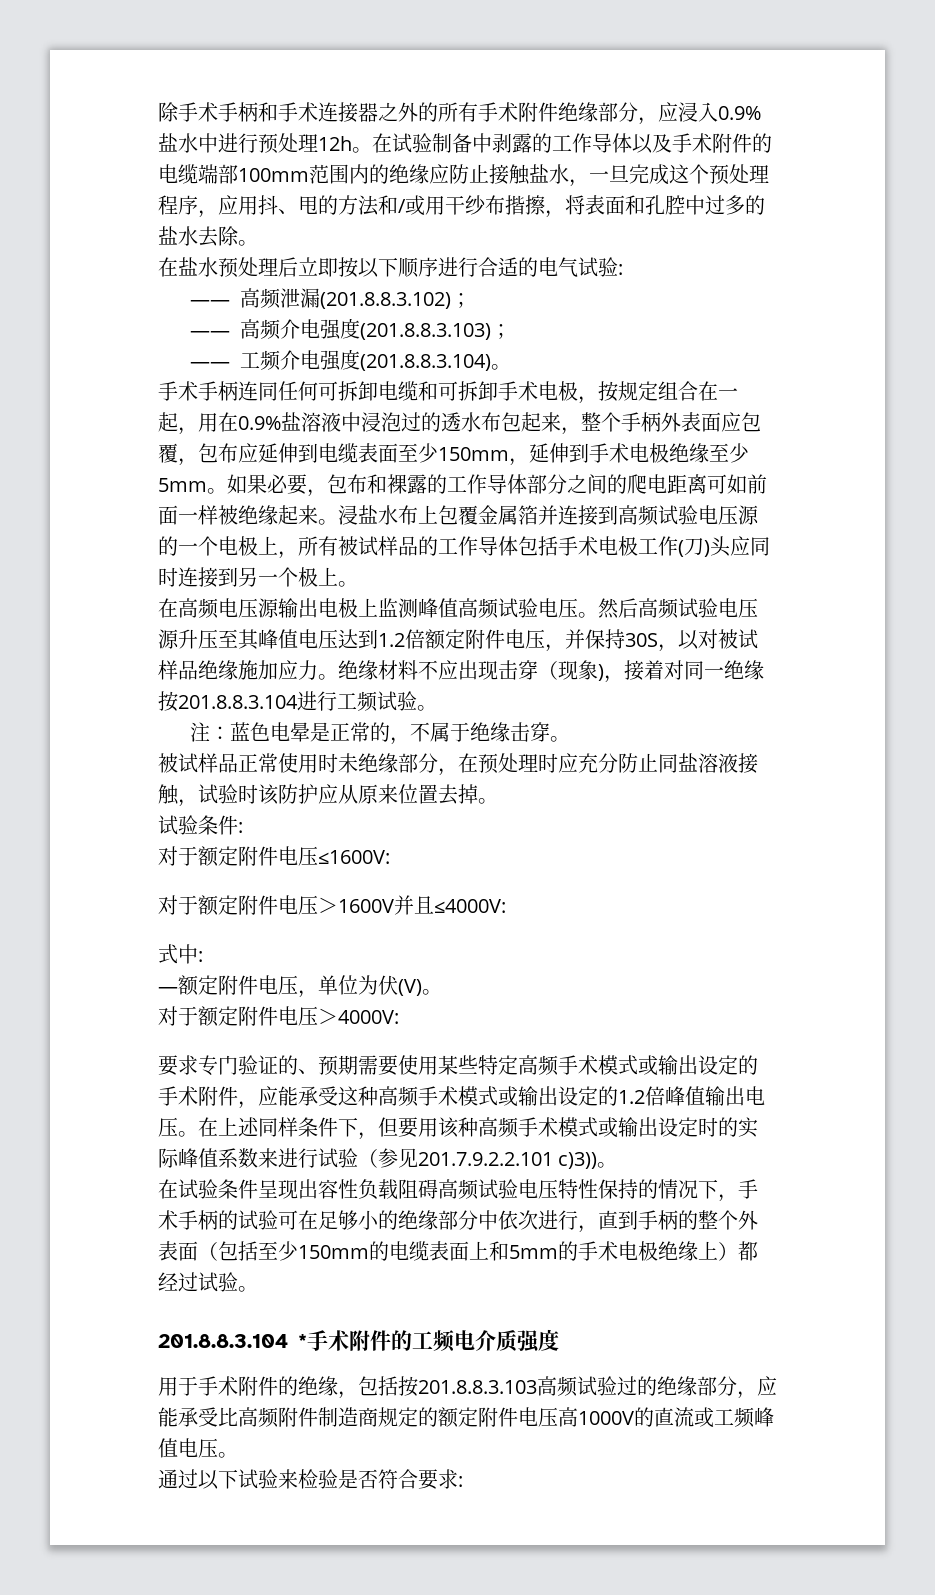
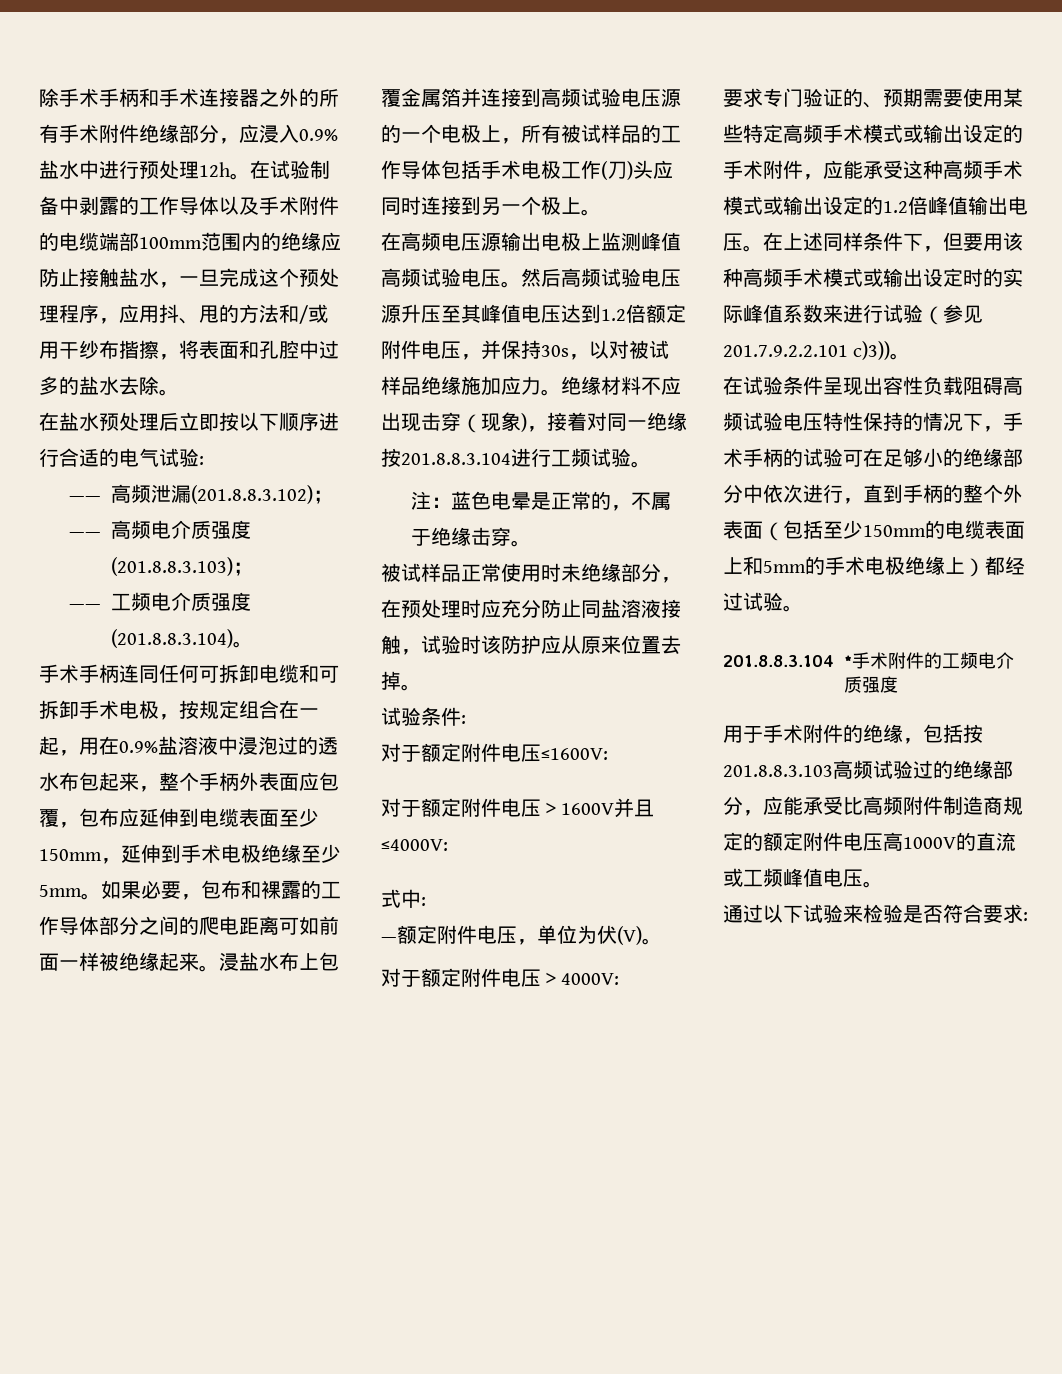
[279,319,320,339] 介电 -> [150,520,211,539] 电介质
[279,350,320,370] 介电 -> [150,592,211,611] 电介质
[625,633,658,647] 30S -> [541,345,569,357] 30s

